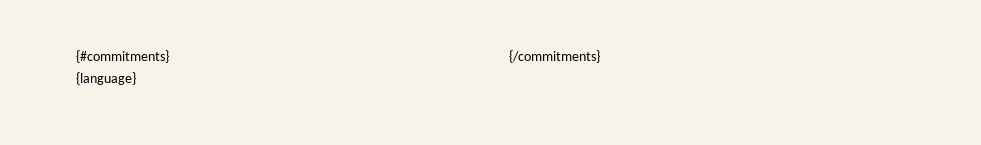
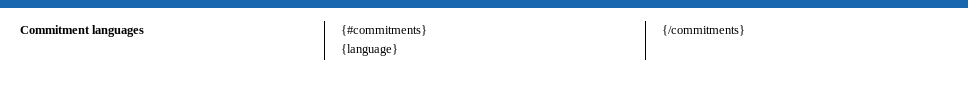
(76, 56) none -> [20,25,145,37] Commitment languages //

